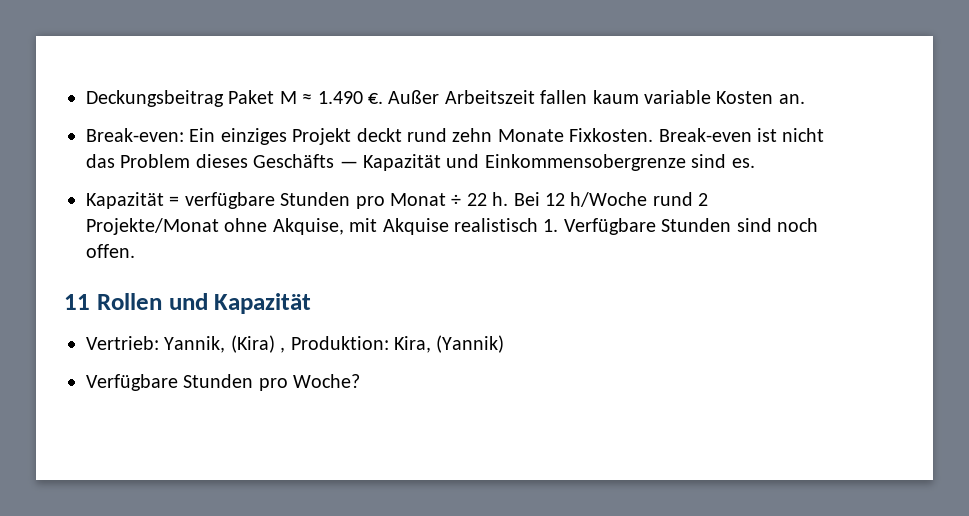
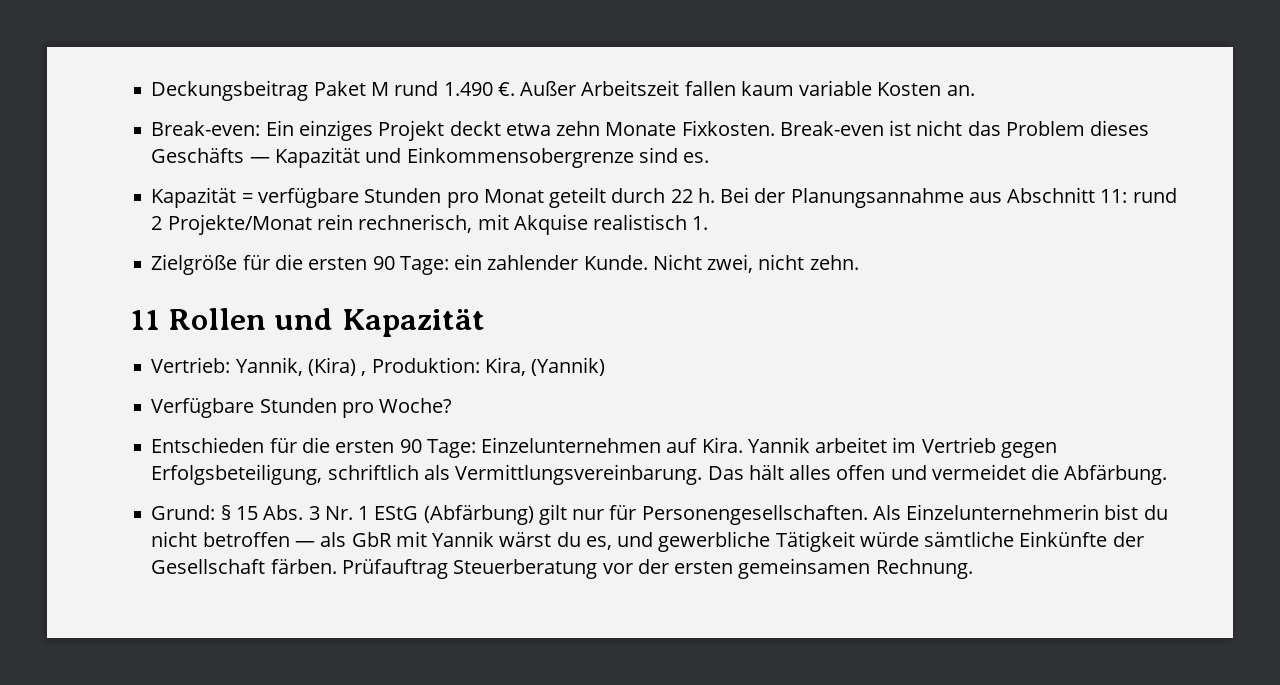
[302,94,313,104] ≈ -> [394,81,439,96] rund
[407,128,447,142] rund -> [505,123,551,136] etwa
[451,194,462,206] ÷ -> [549,187,666,208] geteilt durch
[544,192,648,207] 12 h/Woche -> [754,187,1128,208] der Planungsannahme aus Abschnitt 11:
[224,218,344,235] ohne Akquise, -> [316,214,473,233] rein rechnerisch,
[563,218,818,235] [86,244,135,258] Verfügbare Stunden sind noch offen. -> [151,254,859,275] // Zielgröße für die ersten 90 Tage: ein zahlender Kunde. Nicht zwei, nicht zehn.
(361, 381) none -> [151,437,1057,458] [151,464,1168,485] [151,504,1168,525] [151,531,1144,552] [151,558,973,579] // Entschieden für die ersten 90 Tage: Einzelunternehmen auf Kira. Yannik arbeitet im Vertrieb gegen Erfolgsbeteiligung, schriftlich als Vermittlungsvereinbarung. Das hält alles offen und vermeidet die Abfärbung. // Grund: § 15 Abs. 3 Nr. 1 EStG (Abfärbung) gilt nur für Personengesellschaften. Als Einzelunternehmerin bist du nicht betroffen — als GbR mit Yannik wärst du es, und gewerbliche Tätigkeit würde sämtliche Einkünfte der Gesellschaft färben. Prüfauftrag Steuerberatung vor der ersten gemeinsamen Rechnung.

